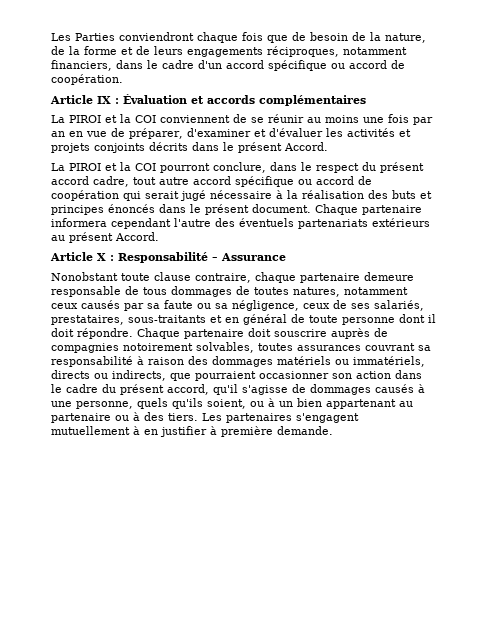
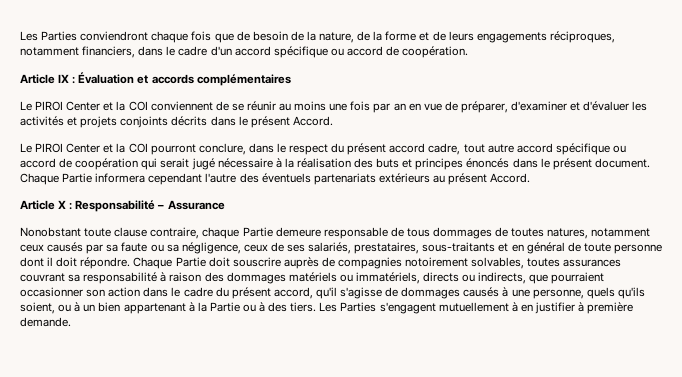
[51,115,101,123] La PIROI -> [20,101,101,111] Le PIROI Center
[51,163,101,171] La PIROI -> [20,143,101,153] Le PIROI Center
[362,205,422,215] partenaire -> [62,173,93,183] Partie
[300,273,360,283] partenaire -> [242,227,273,237] Partie
[184,329,244,339] partenaire -> [175,257,206,267] Partie
[399,401,413,407] [51,413,111,423] au partenaire -> [188,302,240,312] à la Partie
[226,413,292,423] partenaires -> [340,302,377,312] Parties

